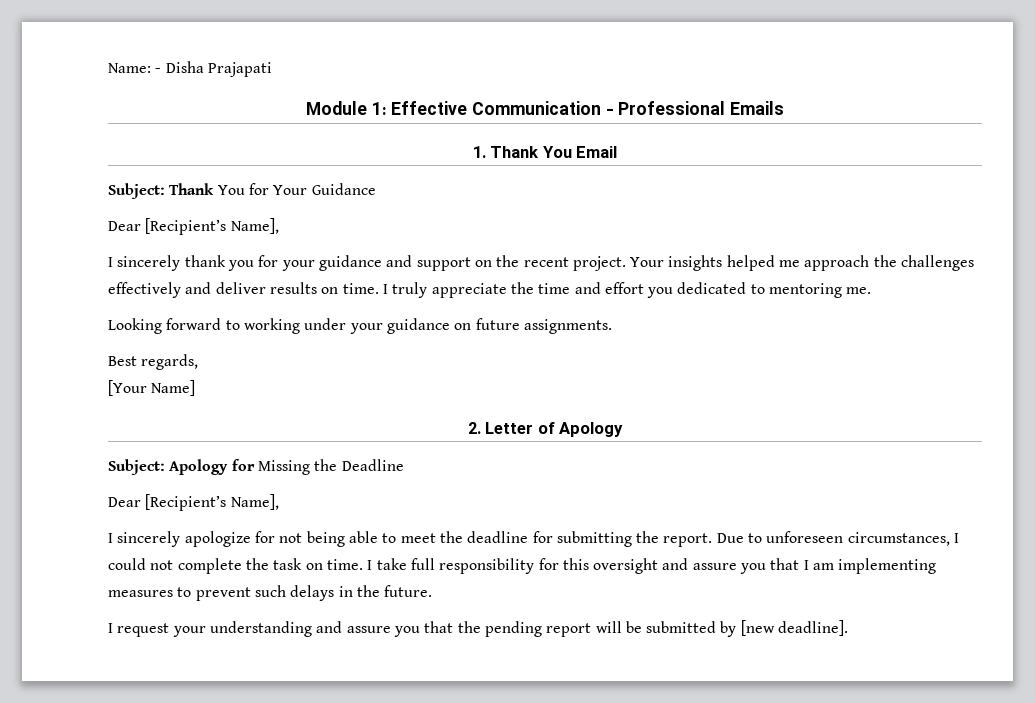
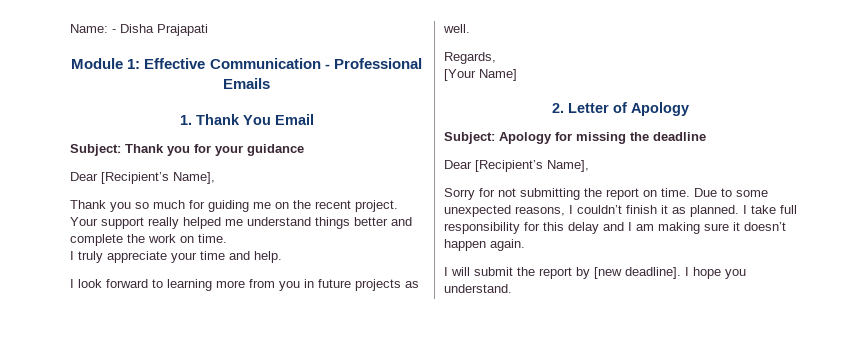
[217,183,376,195] [108,218,279,235] [108,255,471,271] You for Your Guidance // Dear [Recipient’s Name], // I sincerely thank you for your guidance and support -> [167,144,304,156] [70,172,215,184] [70,200,271,212] you for your guidance // Dear [Recipient’s Name], // Thank you so much for guiding me
[668,255,975,271] [108,282,379,298] insights helped me approach the challenges effectively and deliver results on time. -> [101,217,412,229] [70,234,227,246] support really helped me understand things better and complete the work on time. //
[510,282,534,294] the -> [171,252,197,263] your
[604,282,872,298] [108,318,612,334] [108,354,199,370] effort you dedicated to mentoring me. // Looking forward to working under your guidance on future assignments. // Best regards, -> [254,251,282,263] [70,279,419,291] [443,24,470,33] [444,52,496,64] help. // I look forward to learning more from you in future projects as well. // Regards,
[257,459,404,475] [108,494,279,511] [108,531,960,547] [108,558,363,574] Missing the Deadline // Dear [Recipient’s Name], // I sincerely apologize for not being able to meet the deadline for submitting the report. Due to unforeseen circumstances, I could not complete the task on time. -> [576,132,706,144] [444,160,589,172] [444,188,768,200] [444,205,739,217] missing the deadline // Dear [Recipient’s Name], // Sorry for not submitting the report on time. Due to some unexpected reasons, I couldn’t finish it as planned.
[593,558,937,574] [108,585,433,601] [108,620,849,637] oversight and assure you that I am implementing measures to prevent such delays in the future. // I request your understanding and assure you that the pending report will be submitted by [new deadline]. -> [568,222,786,234] [444,239,525,251] [444,267,746,279] [444,284,512,293] delay and I am making sure it doesn’t happen again. // I will submit the report by [new deadline]. I hope you understand.

